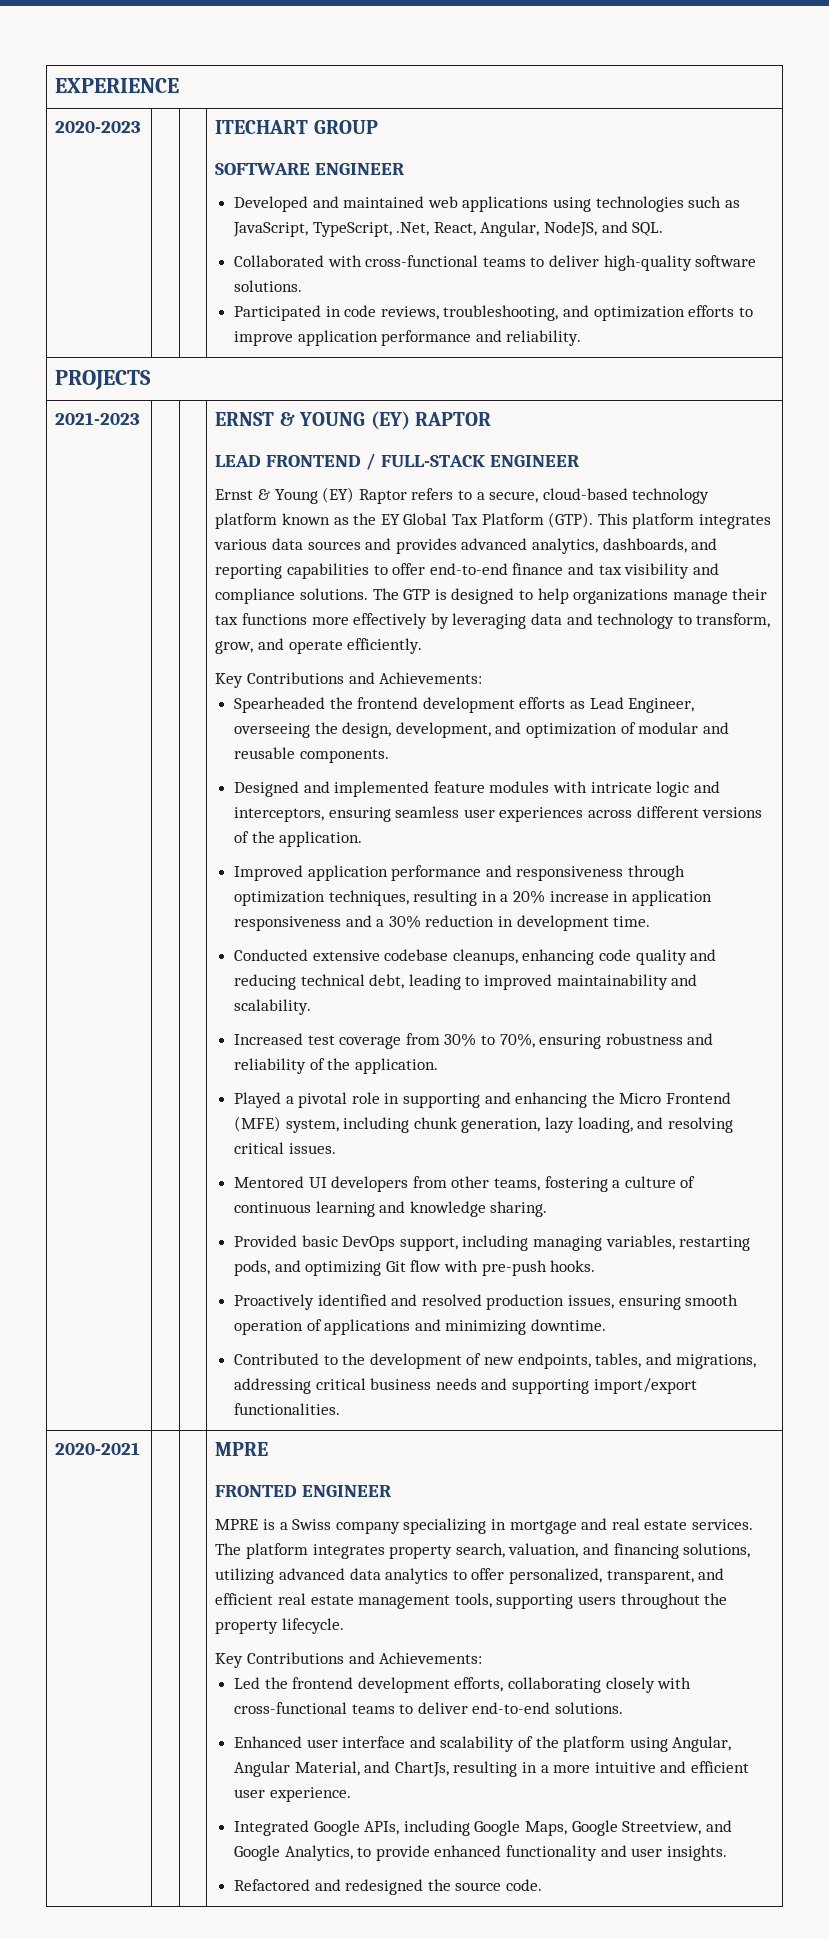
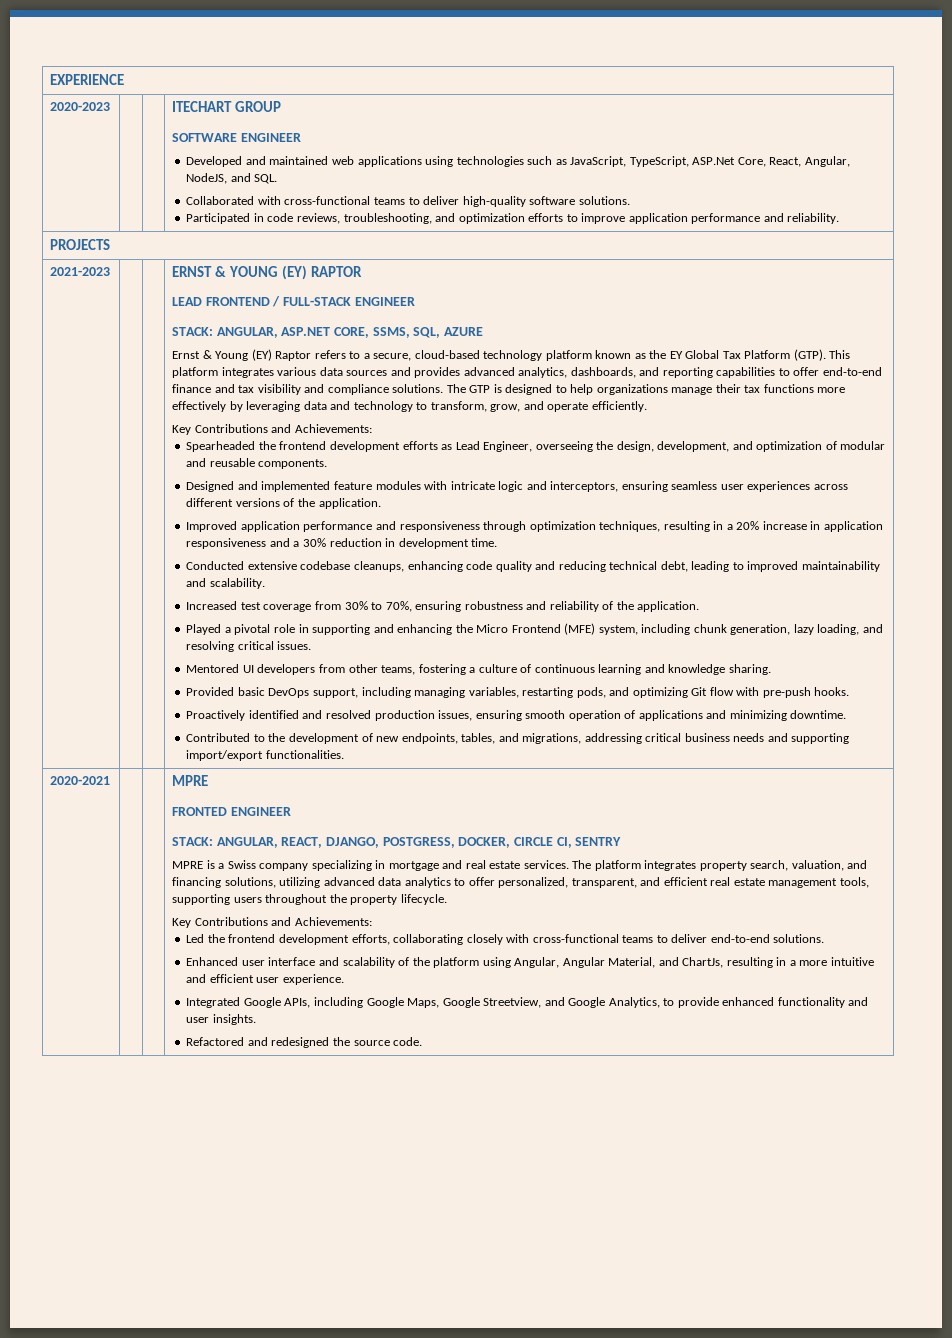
[396,222,430,236] .Net, -> [692,157,766,167] ASP.Net Core,
(580, 461) none -> [172,327,484,338] // STACK: ANGULAR, ASP.NET CORE, SSMS, SQL, AZURE
(392, 1491) none -> [172,837,622,848] // STACK: ANGULAR, REACT, DJANGO, POSTGRESS, DOCKER, CIRCLE CI, SENTRY

